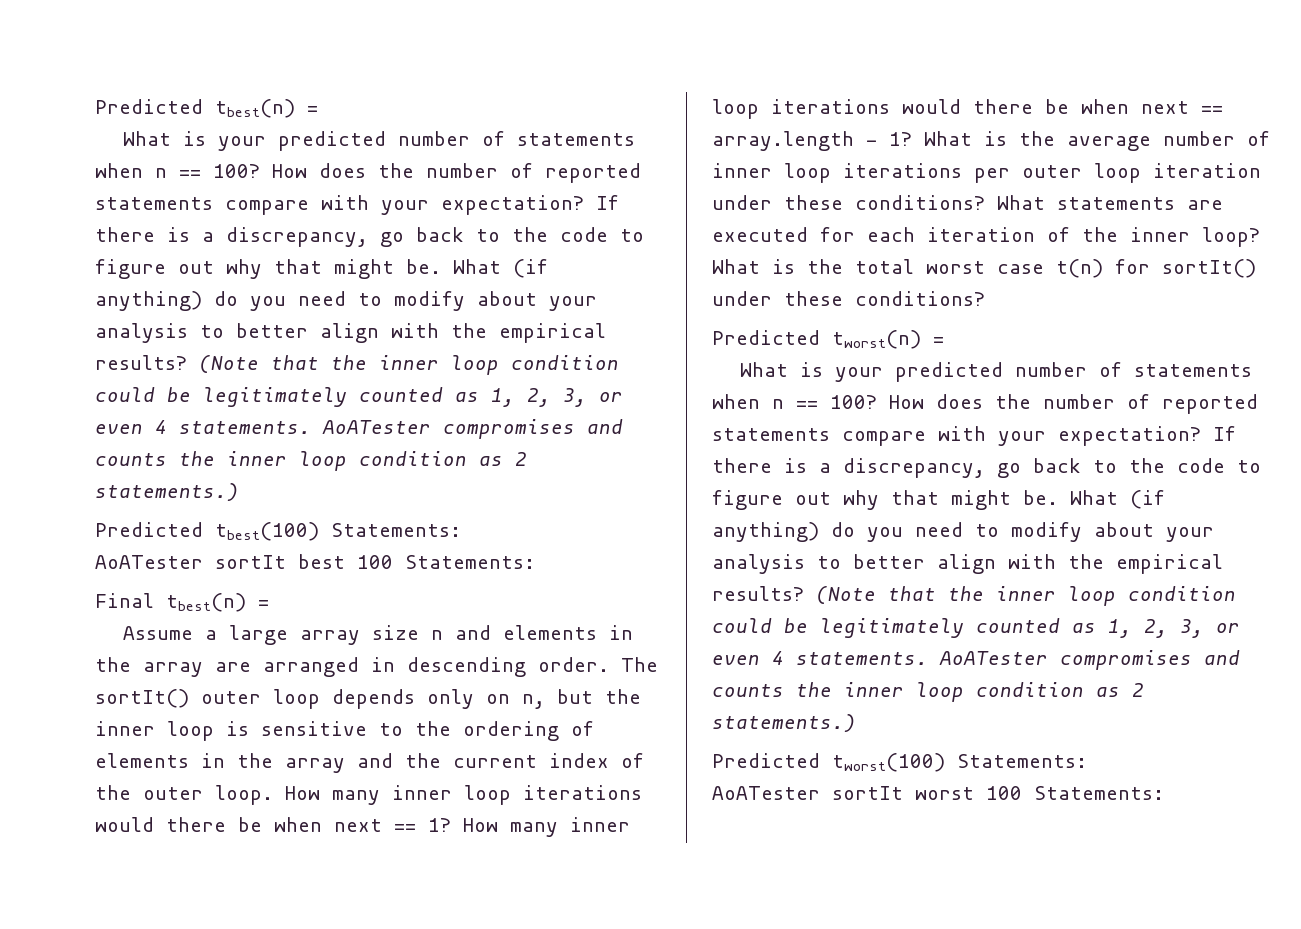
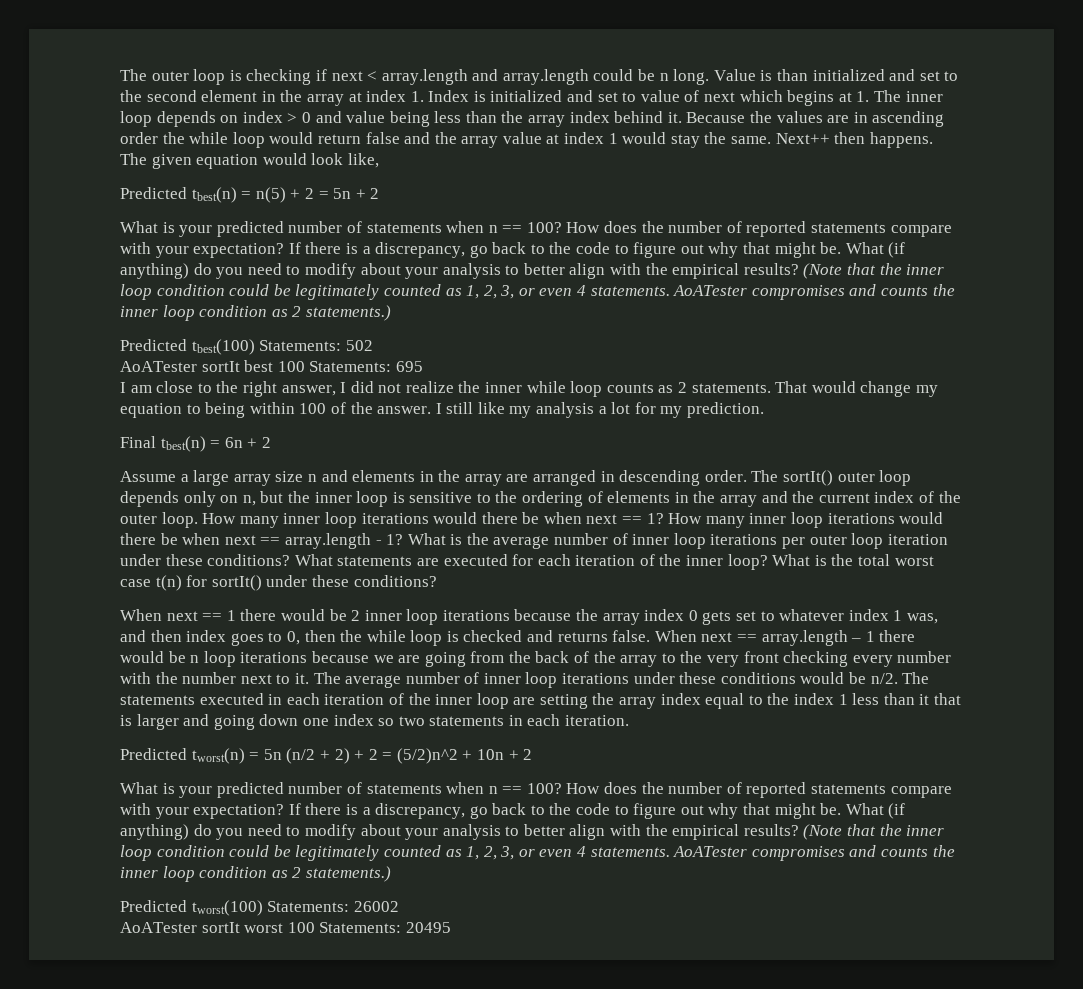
[95,99,318,118] Predicted tbest(n) = -> [120,69,959,85] [120,90,943,106] [120,111,945,127] [120,132,933,148] [120,153,379,169] [120,187,380,203] The outer loop is checking if next < array.length and array.length could be n long. Value is than initialized and set to the second element in the array at index 1. Index is initialized and set to value of next which begins at 1. The inner loop depends on index > 0 and value being less than the array index behind it. Because the values are in ascending order the while loop would return false and the array value at index 1 would stay the same. Next++ then happens. The given equation would look like, // Predicted tbest(n) = n(5) + 2 = 5n + 2
(461, 530) none -> [345,340,373,351] 502
(535, 562) none -> [395,361,423,372] [120,381,938,397] [120,402,765,418] 695 // I am close to the right answer, I did not realize the inner while loop counts as 2 statements. That would change my equation to being within 100 of the answer. I still like my analysis a lot for my prediction.
(269, 604) none -> [224,437,271,448] 6n + 2
[712,330,944,349] Predicted tworst(n) = -> [120,609,938,625] [120,630,916,646] [120,651,952,667] [120,672,930,688] [120,693,961,709] [120,714,630,730] [120,748,533,764] When next == 1 there would be 2 inner loop iterations because the array index 0 gets set to whatever index 1 was, and then index goes to 0, then the while loop is checked and returns false. When next == array.length – 1 there would be n loop iterations because we are going from the back of the array to the very front checking every number with the number next to it. The average number of inner loop iterations under these conditions would be n/2. The statements executed in each iteration of the inner loop are setting the array index equal to the index 1 less than it that is larger and going down one index so two statements in each iteration. // Predicted tworst(n) = 5n (n/2 + 2) + 2 = (5/2)n^2 + 10n + 2
(1087, 761) none -> [353,901,399,912] 26002
(1164, 793) none -> [405,922,451,933] 20495

